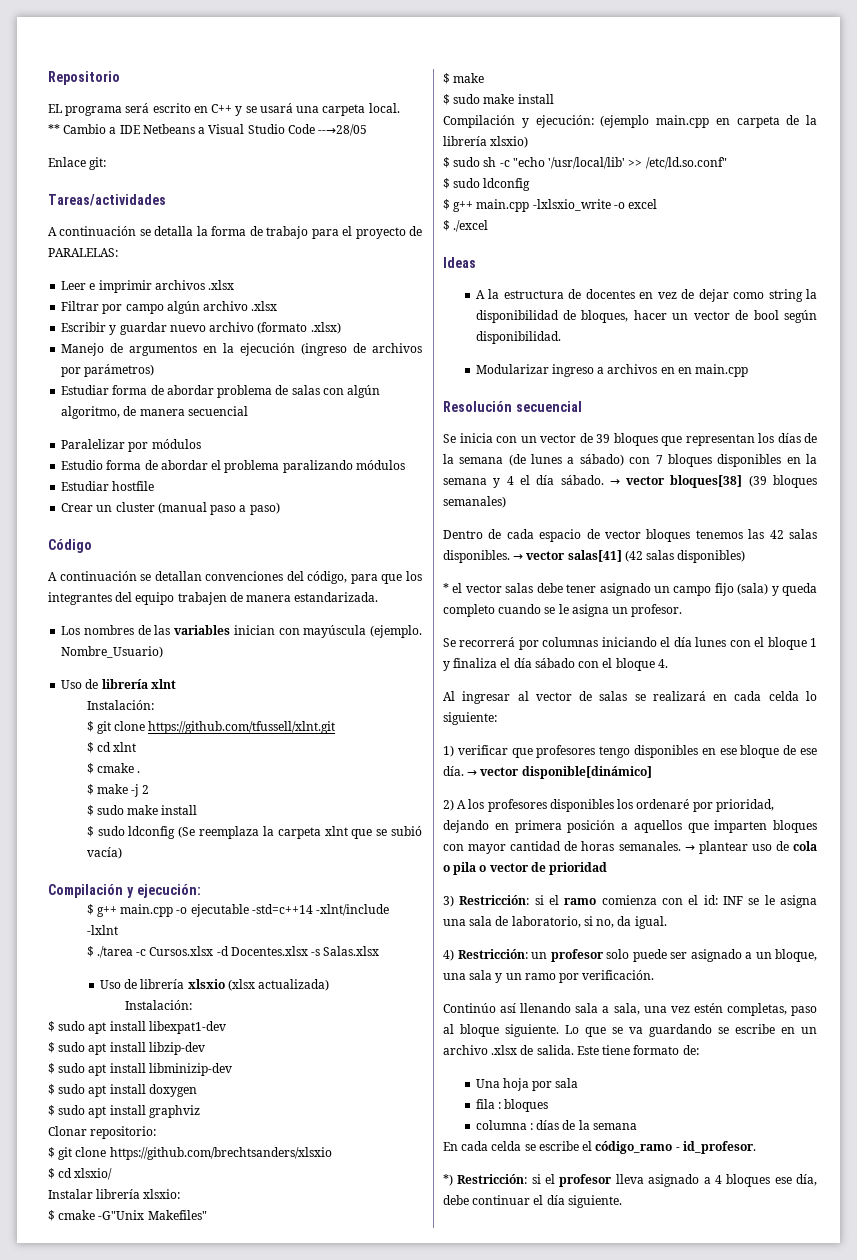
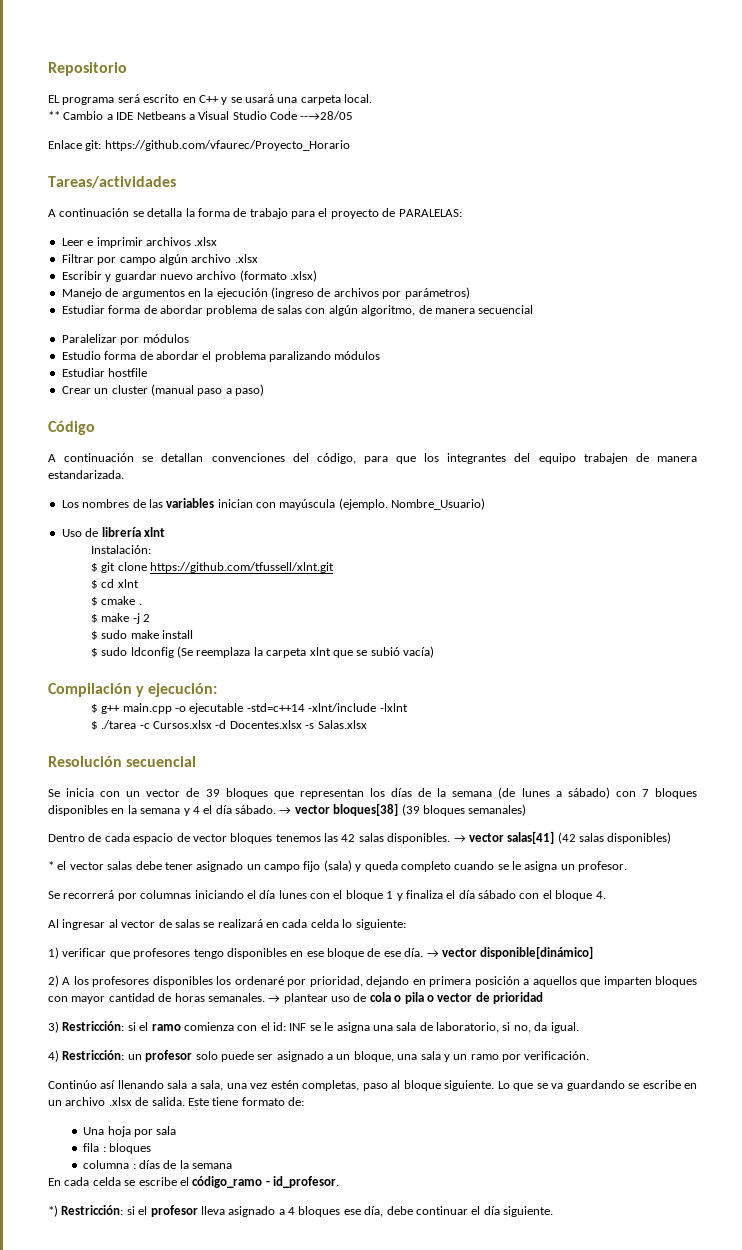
(107, 163) none -> [104,140,350,151] https://github.com/vfaurec/Proyecto_Horario
[99,979,330,991] [125,1000,193,1010] [48,1021,226,1034] [48,1042,205,1055] [48,1063,232,1076] [48,1084,197,1097] [48,1105,200,1118] [48,1126,157,1139] [48,1147,332,1160] [48,1168,113,1180] [48,1189,181,1199] [48,1210,207,1221] [443,73,485,84] [443,94,554,105] [443,115,817,128] [443,136,529,148] [443,157,727,169] [443,178,531,191] [443,199,658,212] [443,220,489,232] [443,257,476,268] [475,289,817,302] [475,310,817,323] [475,331,561,344] [475,364,749,377] // Uso de librería xlsxio (xlsx actualizada) // Instalación: // $ sudo apt install libexpat1-dev // $ sudo apt install libzip-dev // $ sudo apt install libminizip-dev // $ sudo apt install doxygen // $ sudo apt install graphviz // Clonar repositorio: // $ git clone https://github.com/brechtsanders/xlsxio // $ cd xlsxio/ // Instalar librería xlsxio: // $ cmake -G"Unix Makefiles" // $ make // $ sudo make install // Compilación y ejecución: (ejemplo main.cpp en carpeta de la librería xlsxio) // $ sudo sh -c "echo '/usr/local/lib' >> /etc/ld.so.conf" // $ sudo ldconfig // $ g++ main.cpp -lxlsxio_write -o excel // $ ./excel // Ideas // A la estructura de docentes en vez de dejar como string la disponibilidad de bloques, hacer un vector de bool según disponibilidad. // Modularizar ingreso a archivos en en main.cpp -> (367, 724) none

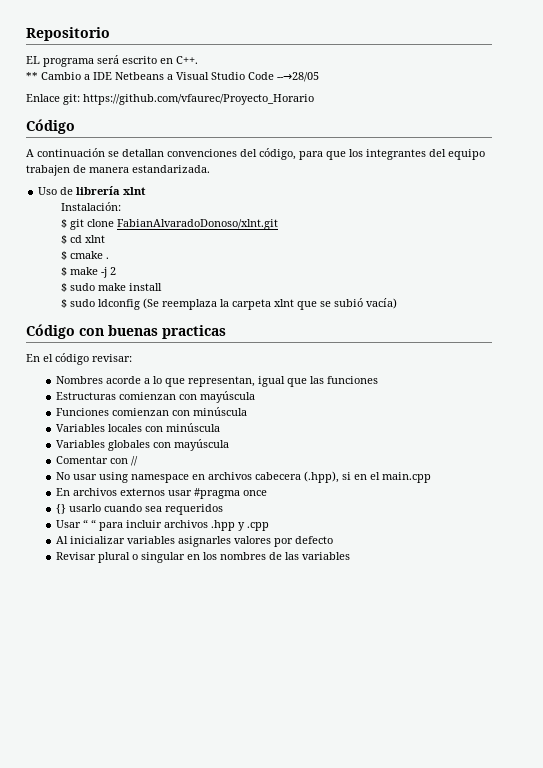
[198,94,373,105] C++ y se usará una carpeta local. -> [176,56,198,64] C++.
[48,176,176,188] [48,208,462,219] [61,237,218,248] [61,254,258,265] [61,270,317,282] [61,287,470,299] [61,305,534,316] [61,334,189,345] [61,351,381,362] [61,368,148,377] [61,384,264,396] // Tareas/actividades // A continuación se detalla la forma de trabajo para el proyecto de PARALELAS: // Leer e imprimir archivos .xlsx // Filtrar por campo algún archivo .xlsx // Escribir y guardar nuevo archivo (formato .xlsx) // Manejo de argumentos en la ejecución (ingreso de archivos por parámetros) // Estudiar forma de abordar problema de salas con algún algoritmo, de manera secuencial // Paralelizar por módulos // Estudio forma de abordar el problema paralizando módulos // Estudiar hostfile // Crear un cluster (manual paso a paso) -> (314, 99) none
[61,498,486,510] // Los nombres de las variables inician con mayúscula (ejemplo. Nombre_Usuario) -> (210, 169) none
[150,562,335,573] https://github.com/tfussell/xlnt.git -> [117,219,279,230] FabianAlvaradoDonoso/xlnt.git
[48,683,218,697] [90,703,408,714] [90,720,367,730] [48,756,197,767] [48,787,697,799] [48,803,527,816] [48,831,672,844] [48,860,628,872] [48,890,606,901] [48,919,406,930] [48,946,594,959] [48,975,698,987] [48,992,543,1004] [48,1021,579,1033] [48,1050,590,1062] [48,1080,698,1091] [48,1097,304,1106] [83,1126,177,1137] [83,1143,151,1154] [83,1160,233,1169] [48,1176,339,1188] [48,1205,553,1217] Compilación y ejecución: // $ g++ main.cpp -o ejecutable -std=c++14 -xlnt/include -lxlnt // $ ./tarea -c Cursos.xlsx -d Docentes.xlsx -s Salas.xlsx // Resolución secuencial // Se inicia con un vector de 39 bloques que representan los días de la semana (de lunes a sábado) con 7 bloques disponibles en la semana y 4 el día sábado. → vector bloques[38] (39 bloques semanales) // Dentro de cada espacio de vector bloques tenemos las 42 salas disponibles. → vector salas[41] (42 salas disponibles) // * el vector salas debe tener asignado un campo fijo (sala) y queda completo cuando se le asigna un profesor. // Se recorrerá por columnas iniciando el día lunes con el bloque 1 y finaliza el día sábado con el bloque 4. // Al ingresar al vector de salas se realizará en cada celda lo siguiente: // 1) verificar que profesores tengo disponibles en ese bloque de ese día. → vector disponible[dinámico] // 2) A los profesores disponibles los ordenaré por prioridad, dejando en primera posición a aquellos que imparten bloques con mayor cantidad de horas semanales. → plantear uso de cola o pila o vector de prioridad // 3) Restricción: si el ramo comienza con el id: INF se le asigna una sala de laboratorio, si no, da igual. // 4) Restricción: un profesor solo puede ser asignado a un bloque, una sala y un ramo por verificación. // Continúo así llenando sala a sala, una vez estén completas, paso al bloque siguiente. Lo que se va guardando se escribe en un archivo .xlsx de salida. Este tiene formato de: // Una hoja por sala // fila : bloques // columna : días de la semana // En cada celda se escribe el código_ramo - id_profesor. // *) Restricción: si el profesor lleva asignado a 4 bloques ese día, debe continuar el día siguiente. -> [26,324,226,339] [26,353,132,365] [55,376,378,387] [55,391,255,403] [55,407,247,416] [55,423,220,432] [55,439,229,451] [55,456,138,466] [55,471,431,483] [55,488,267,499] [55,504,223,515] [55,519,269,531] [55,536,333,547] [55,552,350,563] Código con buenas practicas // En el código revisar: // Nombres acorde a lo que representan, igual que las funciones // Estructuras comienzan con mayúscula // Funciones comienzan con minúscula // Variables locales con minúscula // Variables globales con mayúscula // Comentar con // // No usar using namespace en archivos cabecera (.hpp), si en el main.cpp // En archivos externos usar #pragma once // {} usarlo cuando sea requeridos // Usar “ “ para incluir archivos .hpp y .cpp // Al inicializar variables asignarles valores por defecto // Revisar plural o singular en los nombres de las variables

